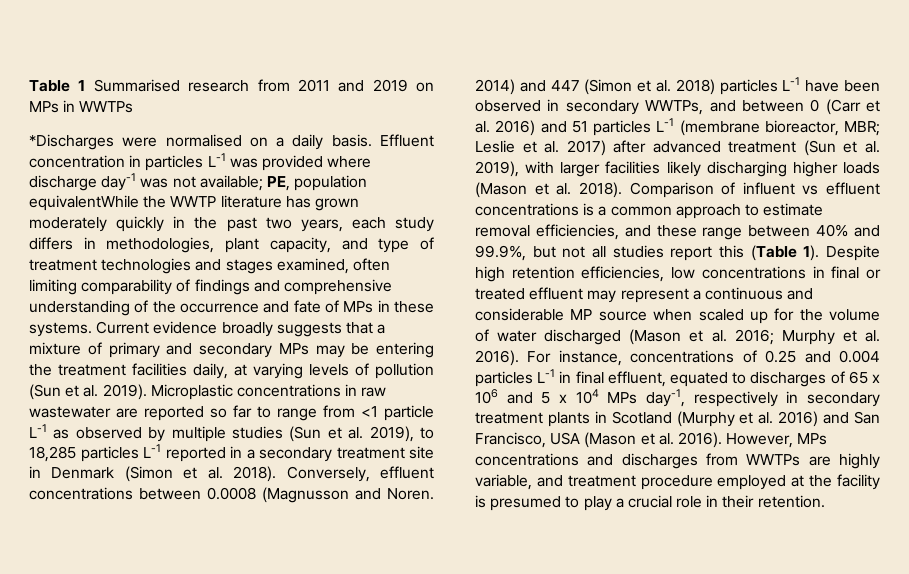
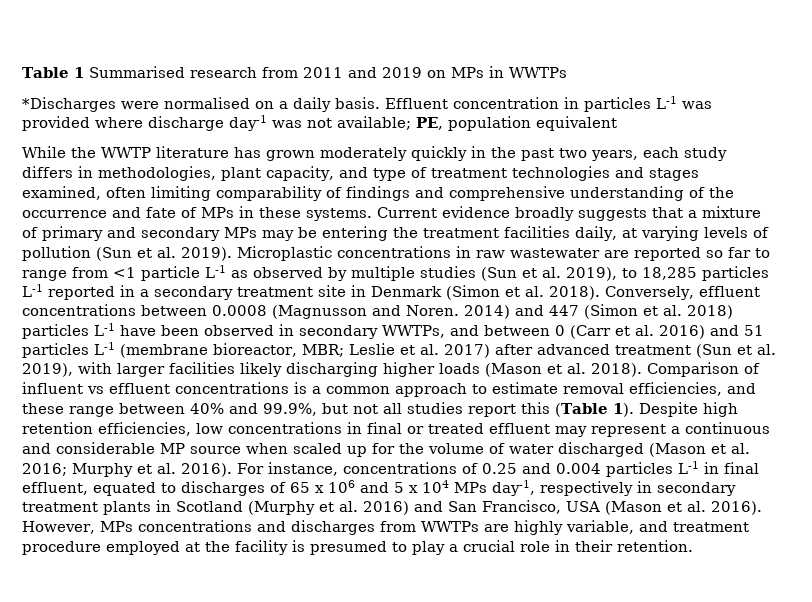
[29,195,139,211] equivalentWhile -> [536,116,617,131] [22,146,66,158] equivalent // While

